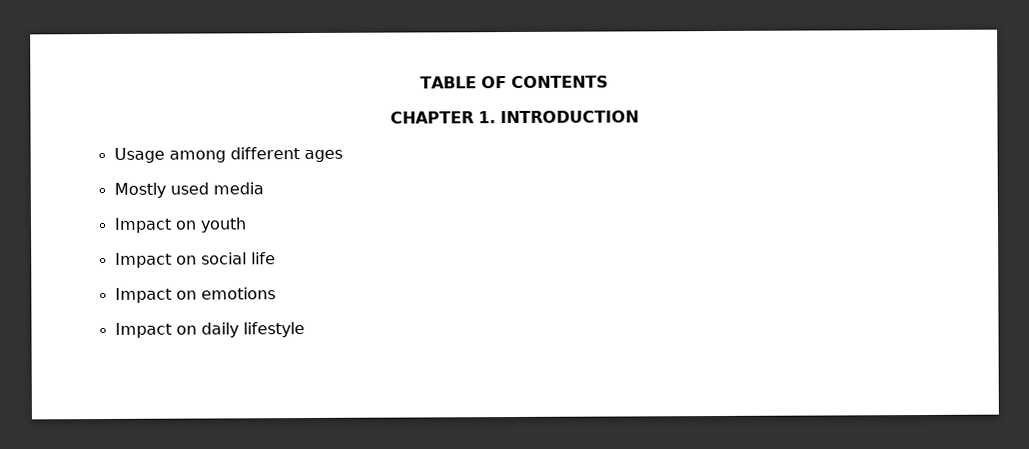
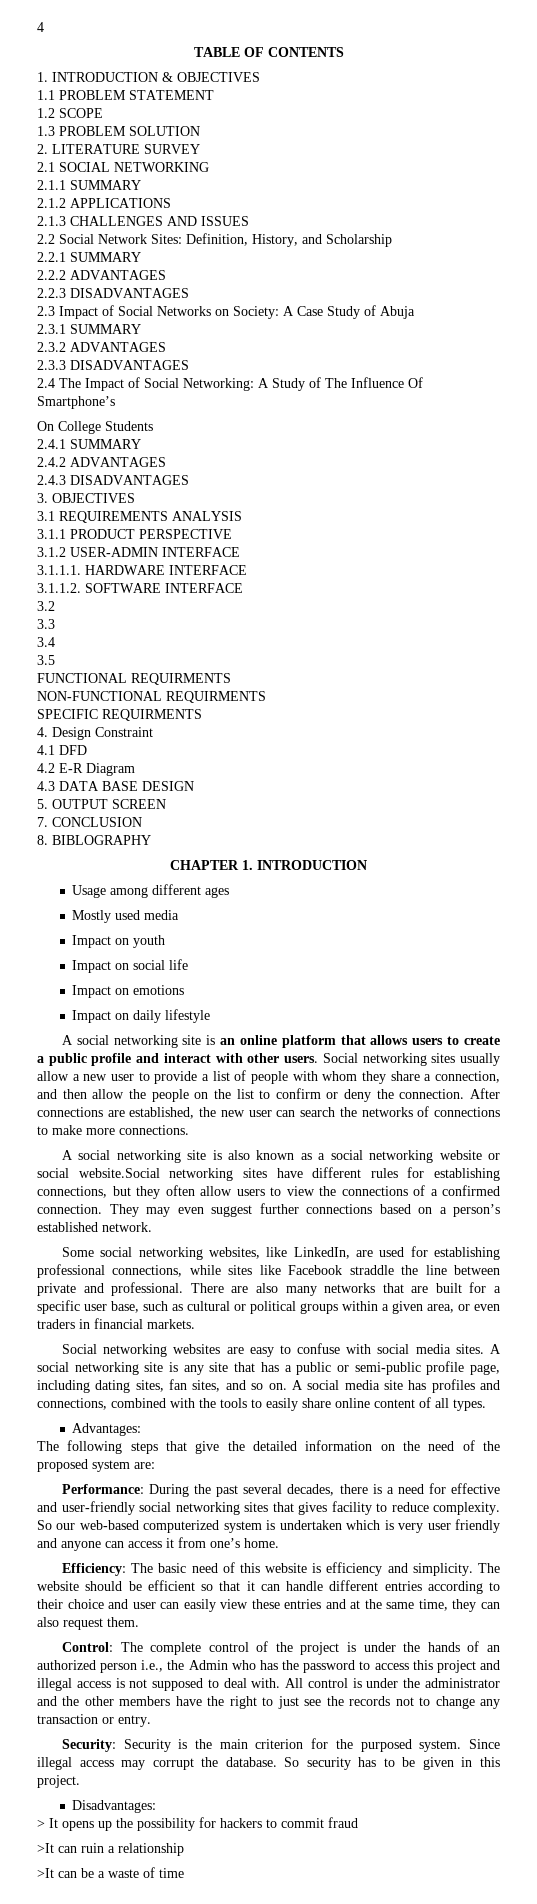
(419, 82) none -> [37,22,44,32] 4 //
(609, 82) none -> [37,72,260,82] [37,90,214,100] [37,108,103,118] [37,126,200,136] [37,144,200,154] [37,162,209,172] [37,180,141,190] [37,198,171,208] [37,216,249,226] [37,233,392,247] [37,252,141,262] [37,270,166,280] [37,288,189,298] [37,305,415,319] [37,324,141,334] [37,342,166,352] [37,360,189,370] [37,377,423,391] [37,396,115,409] [37,421,153,434] [37,439,141,449] [37,457,166,467] [37,475,189,485] [37,493,135,503] [37,511,242,523] [37,529,232,539] [37,547,240,557] [37,565,247,575] [37,583,243,593] [37,601,55,611] [37,619,55,629] [37,637,55,647] [37,655,55,665] [37,673,231,685] [37,691,266,703] [37,709,202,721] [37,727,153,740] [37,745,87,755] [37,763,135,776] [37,781,194,791] [37,799,166,809] [37,817,142,827] [37,835,151,845] // 1. INTRODUCTION & OBJECTIVES // 1.1 PROBLEM STATEMENT // 1.2 SCOPE // 1.3 PROBLEM SOLUTION // 2. LITERATURE SURVEY // 2.1 SOCIAL NETWORKING // 2.1.1 SUMMARY // 2.1.2 APPLICATIONS // 2.1.3 CHALLENGES AND ISSUES // 2.2 Social Network Sites: Definition, History, and Scholarship // 2.2.1 SUMMARY // 2.2.2 ADVANTAGES // 2.2.3 DISADVANTAGES // 2.3 Impact of Social Networks on Society: A Case Study of Abuja // 2.3.1 SUMMARY // 2.3.2 ADVANTAGES // 2.3.3 DISADVANTAGES // 2.4 The Impact of Social Networking: A Study of The Influence Of Smartphone’s // On College Students // 2.4.1 SUMMARY // 2.4.2 ADVANTAGES // 2.4.3 DISADVANTAGES // 3. OBJECTIVES // 3.1 REQUIREMENTS ANALYSIS // 3.1.1 PRODUCT PERSPECTIVE // 3.1.2 USER-ADMIN INTERFACE // 3.1.1.1. HARDWARE INTERFACE // 3.1.1.2. SOFTWARE INTERFACE // 3.2 // 3.3 // 3.4 // 3.5 // FUNCTIONAL REQUIRMENTS // NON-FUNCTIONAL REQUIRMENTS // SPECIFIC REQUIRMENTS // 4. Design Constraint // 4.1 DFD // 4.2 E-R Diagram // 4.3 DATA BASE DESIGN // 5. OUTPUT SCREEN // 7. CONCLUSION // 8. BIBLOGRAPHY
(305, 330) none -> [61,1035,500,1048] [37,1053,501,1066] [37,1070,501,1084] [37,1088,501,1102] [37,1106,501,1119] [37,1125,189,1135] [61,1150,500,1163] [37,1167,500,1181] [37,1185,500,1199] [37,1203,500,1217] [37,1222,152,1232] [61,1246,501,1260] [37,1264,501,1278] [37,1282,501,1296] [37,1300,500,1314] [37,1318,195,1329] [61,1343,502,1357] [37,1361,500,1375] [37,1379,500,1393] [37,1397,486,1411] [72,1423,142,1436] [37,1440,500,1454] [37,1459,155,1472] [61,1483,500,1497] [37,1501,500,1515] [37,1519,500,1533] [37,1537,279,1551] [61,1562,501,1576] [37,1580,500,1594] [37,1599,501,1612] [37,1617,139,1630] [61,1641,500,1655] [37,1660,500,1673] [37,1678,501,1691] [37,1696,500,1709] [37,1714,151,1727] [61,1738,500,1752] [37,1757,501,1770] [37,1775,80,1788] [72,1800,157,1813] [37,1817,358,1831] [37,1843,184,1856] [37,1867,184,1878] // A social networking site is an online platform that allows users to create a public profile and interact with other users. Social networking sites usually allow a new user to provide a list of people with whom they share a connection, and then allow the people on the list to confirm or deny the connection. After connections are established, the new user can search the networks of connections to make more connections. // A social networking site is also known as a social networking website or social website.Social networking sites have different rules for establishing connections, but they often allow users to view the connections of a confirmed connection. They may even suggest further connections based on a person’s established network. // Some social networking websites, like LinkedIn, are used for establishing professional connections, while sites like Facebook straddle the line between private and professional. There are also many networks that are built for a specific user base, such as cultural or political groups within a given area, or even traders in financial markets. // Social networking websites are easy to confuse with social media sites. A social networking site is any site that has a public or semi-public profile page, including dating sites, fan sites, and so on. A social media site has profiles and connections, combined with the tools to easily share online content of all types. // Advantages: // The following steps that give the detailed information on the need of the proposed system are: // Performance: During the past several decades, there is a need for effective and user-friendly social networking sites that gives facility to reduce complexity. So our web-based computerized system is undertaken which is very user friendly and anyone can access it from one’s home. // Efficiency: The basic need of this website is efficiency and simplicity. The website should be efficient so that it can handle different entries according to their choice and user can easily view these entries and at the same time, they can also request them. // Control: The complete control of the project is under the hands of an authorized person i.e., the Admin who has the password to access this project and illegal access is not supposed to deal with. All control is under the administrator and the other members have the right to just see the records not to change any transaction or entry. // Security: Security is the main criterion for the purposed system. Since illegal access may corrupt the database. So security has to be given in this project. // Disadvantages: // > It opens up the possibility for hackers to commit fraud // >It can ruin a relationship // >It can be a waste of time

